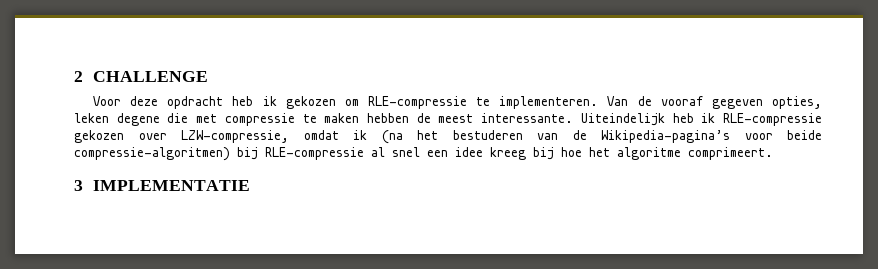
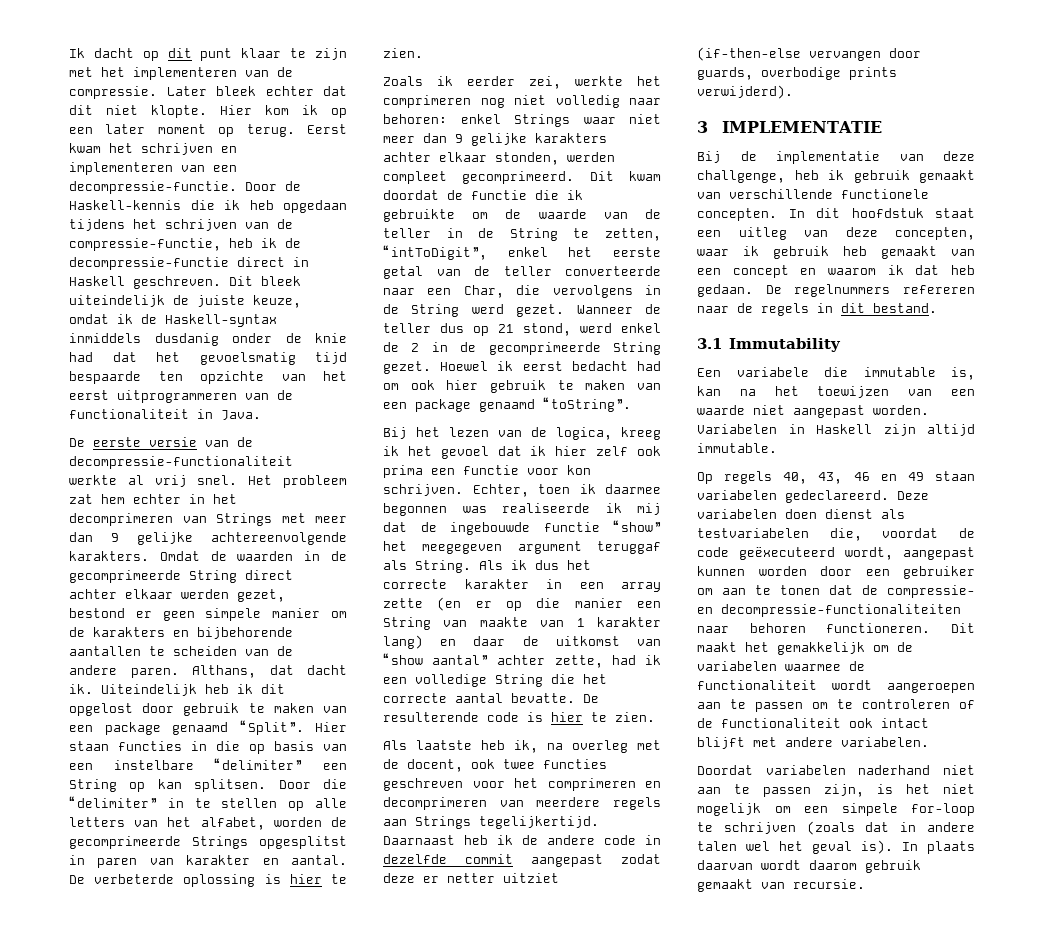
[74,71,209,82] [92,96,822,109] [74,113,822,126] [74,130,822,144] [74,147,773,161] [74,180,251,191] 2 CHALLENGE // Voor deze opdracht heb ik gekozen om RLE-compressie te implementeren. Van de vooraf gegeven opties, leken degene die met compressie te maken hebben de meest interessante. Uiteindelijk heb ik RLE-compressie gekozen over LZW-compressie, omdat ik (na het bestuderen van de Wikipedia-pagina’s voor beide compressie-algoritmen) bij RLE-compressie al snel een idee kreeg bij hoe het algoritme comprimeert. // 3 IMPLEMENTATIE -> [69,48,347,61] [69,67,293,80] [69,86,347,99] [69,105,347,118] [69,124,347,137] [69,143,237,155] [69,162,237,175] [69,181,301,194] [69,200,347,213] [69,219,293,231] [69,238,301,251] [69,257,309,270] [69,276,301,289] [69,295,301,308] [69,314,277,327] [69,333,347,346] [69,352,347,365] [69,371,347,384] [69,390,293,403] [69,409,261,420] [69,437,253,447] [69,456,293,469] [69,475,347,488] [69,494,237,504] [69,513,347,526] [69,532,347,545] [69,551,348,561] [69,570,293,583] [69,589,285,602] [69,608,347,621] [69,627,293,639] [69,646,293,656] [69,665,347,678] [69,684,285,696] [69,703,347,716] [69,720,347,735] [69,741,347,754] [69,758,347,770] [69,779,347,792] [69,796,347,811] [69,817,347,830] [69,836,347,849] [69,855,347,868] [69,874,347,887] [383,48,423,58] [383,76,661,89] [383,95,661,108] [383,114,661,127] [383,133,607,146] [383,152,615,165] [383,171,661,184] [383,190,583,200] [383,209,661,222] [383,228,661,241] [383,245,661,260] [383,266,661,279] [383,285,661,298] [383,304,661,317] [383,323,661,336] [383,342,661,355] [383,361,661,374] [383,380,661,393] [383,397,631,412] [383,427,661,440] [383,446,661,459] [383,465,591,478] [383,484,661,497] [383,503,661,516] [383,520,661,535] [383,541,661,554] [383,560,591,573] [383,579,661,592] [383,597,661,611] [383,617,661,630] [383,635,661,649] [383,653,661,668] [383,674,607,687] [383,693,599,703] [383,712,655,722] [383,740,661,753] [383,759,607,772] [383,778,661,791] [383,797,661,810] [383,816,599,829] [383,835,661,845] [383,854,661,867] [383,873,559,883] [697,47,921,61] [697,67,897,80] [697,85,793,99] [697,121,882,133] [697,151,975,164] [697,170,975,183] [697,189,929,199] [697,208,975,221] [697,227,975,240] [697,246,975,259] [697,265,975,278] [697,284,975,297] [697,303,937,316] [697,338,841,352] [697,367,975,380] [697,386,975,398] [697,405,929,418] [697,424,975,436] [697,443,777,453] [697,471,975,484] [697,490,929,503] [697,509,905,519] [697,528,975,541] [697,547,975,560] [697,566,975,579] [697,585,975,598] [697,604,961,617] [697,623,975,633] [697,642,913,655] [697,661,865,671] [697,680,975,693] [697,699,975,712] [697,718,929,728] [697,737,929,749] [697,765,975,775] [697,784,975,797] [697,803,975,816] [697,821,975,835] [697,840,975,854] [697,860,921,873] [697,879,865,892] Ik dacht op dit punt klaar te zijn met het implementeren van de compressie. Later bleek echter dat dit niet klopte. Hier kom ik op een later moment op terug. Eerst kwam het schrijven en implementeren van een decompressie-functie. Door de Haskell-kennis die ik heb opgedaan tijdens het schrijven van de compressie-functie, heb ik de decompressie-functie direct in Haskell geschreven. Dit bleek uiteindelijk de juiste keuze, omdat ik de Haskell-syntax inmiddels dusdanig onder de knie had dat het gevoelsmatig tijd bespaarde ten opzichte van het eerst uitprogrammeren van de functionaliteit in Java. // De eerste versie van de decompressie-functionaliteit werkte al vrij snel. Het probleem zat hem echter in het decomprimeren van Strings met meer dan 9 gelijke achtereenvolgende karakters. Omdat de waarden in de gecomprimeerde String direct achter elkaar werden gezet, bestond er geen simpele manier om de karakters en bijbehorende aantallen te scheiden van de andere paren. Althans, dat dacht ik. Uiteindelijk heb ik dit opgelost door gebruik te maken van een package genaamd “Split”. Hier staan functies in die op basis van een instelbare “delimiter” een String op kan splitsen. Door die “delimiter” in te stellen op alle letters van het alfabet, worden de gecomprimeerde Strings opgesplitst in paren van karakter en aantal. De verbeterde oplossing is hier te zien. // Zoals ik eerder zei, werkte het comprimeren nog niet volledig naar behoren: enkel Strings waar niet meer dan 9 gelijke karakters achter elkaar stonden, werden compleet gecomprimeerd. Dit kwam doordat de functie die ik gebruikte om de waarde van de teller in de String te zetten, “intToDigit”, enkel het eerste getal van de teller converteerde naar een Char, die vervolgens in de String werd gezet. Wanneer de teller dus op 21 stond, werd enkel de 2 in de gecomprimeerde String gezet. Hoewel ik eerst bedacht had om ook hier gebruik te maken van een package genaamd “toString”. // Bij het lezen van de logica, kreeg ik het gevoel dat ik hier zelf ook prima een functie voor kon schrijven. Echter, toen ik daarmee begonnen was realiseerde ik mij dat de ingebouwde functie “show” het meegegeven argument teruggaf als String. Als ik dus het correcte karakter in een array zette (en er op die manier een String van maakte van 1 karakter lang) en daar de uitkomst van “show aantal” achter zette, had ik een volledige String die het correcte aantal bevatte. De resulterende code is hier te zien. // Als laatste heb ik, na overleg met de docent, ook twee functies geschreven voor het comprimeren en decomprimeren van meerdere regels aan Strings tegelijkertijd. Daarnaast heb ik de andere code in dezelfde commit aangepast zodat deze er netter uitziet (if-then-else vervangen door guards, overbodige prints verwijderd). // 3 IMPLEMENTATIE // Bij de implementatie van deze challgenge, heb ik gebruik gemaakt van verschillende functionele concepten. In dit hoofdstuk staat een uitleg van deze concepten, waar ik gebruik heb gemaakt van een concept en waarom ik dat heb gedaan. De regelnummers refereren naar de regels in dit bestand. // 3.1 Immutability // Een variabele die immutable is, kan na het toewijzen van een waarde niet aangepast worden. Variabelen in Haskell zijn altijd immutable. // Op regels 40, 43, 46 en 49 staan variabelen gedeclareerd. Deze variabelen doen dienst als testvariabelen die, voordat de code geëxecuteerd wordt, aangepast kunnen worden door een gebruiker om aan te tonen dat de compressie- en decompressie-functionaliteiten naar behoren functioneren. Dit maakt het gemakkelijk om de variabelen waarmee de functionaliteit wordt aangeroepen aan te passen om te controleren of de functionaliteit ook intact blijft met andere variabelen. // Doordat variabelen naderhand niet aan te passen zijn, is het niet mogelijk om een simpele for-loop te schrijven (zoals dat in andere talen wel het geval is). In plaats daarvan wordt daarom gebruik gemaakt van recursie.

